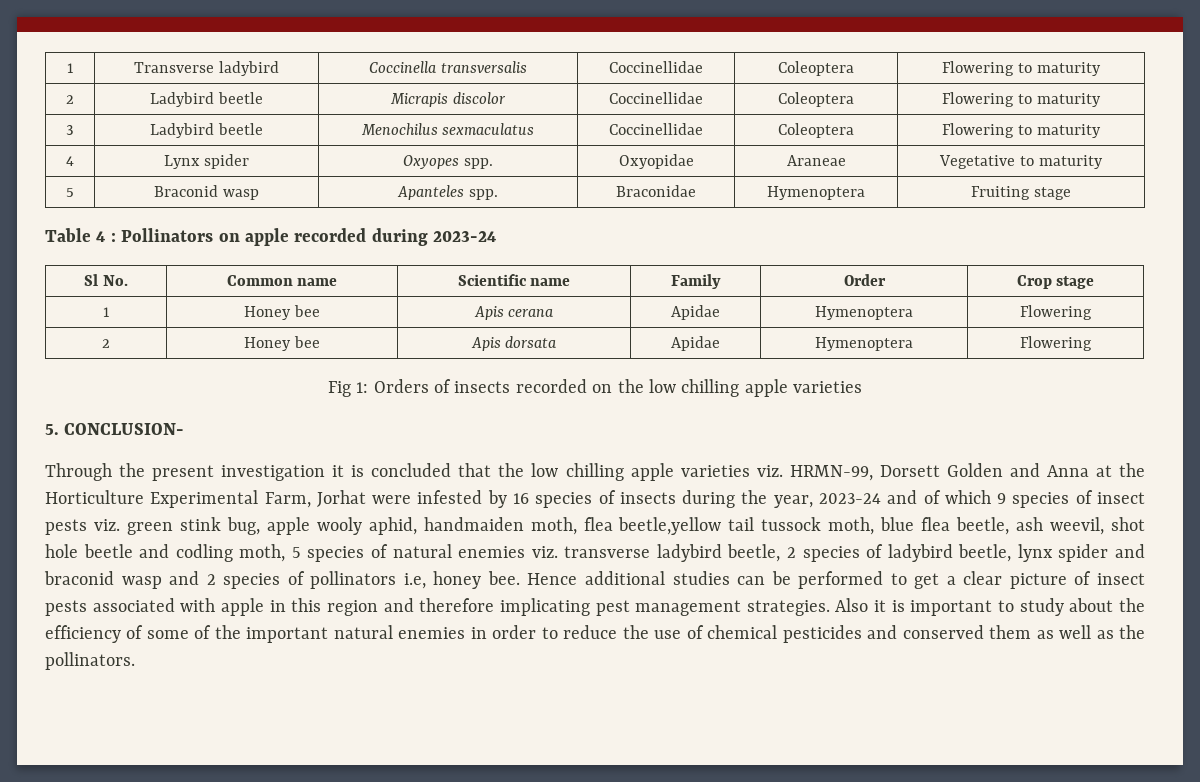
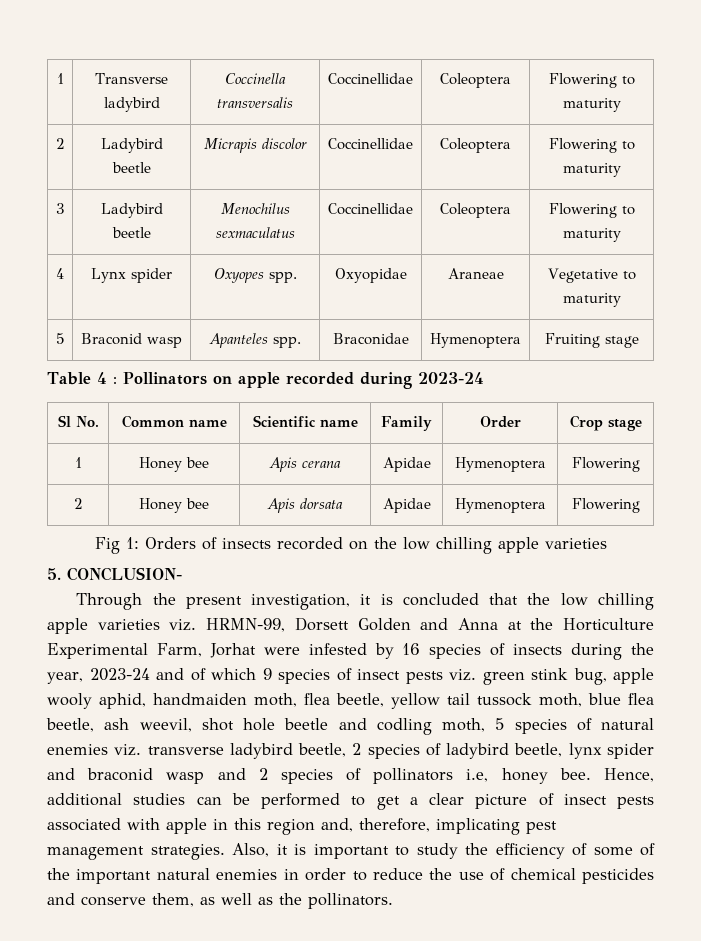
[221,465,326,481] investigation -> [251,594,351,610] investigation,
[618,517,722,535] beetle,yellow -> [336,693,440,709] beetle, yellow
[527,573,578,585] Hence -> [604,768,654,782] Hence,
[383,598,495,612] and therefore -> [321,818,430,832] and, therefore,
[835,598,869,612] Also -> [232,843,269,857] Also,
[1069,598,1114,612] about -> (458, 851) none
[902,625,1032,639] conserved them -> [81,893,194,907] conserve them,

